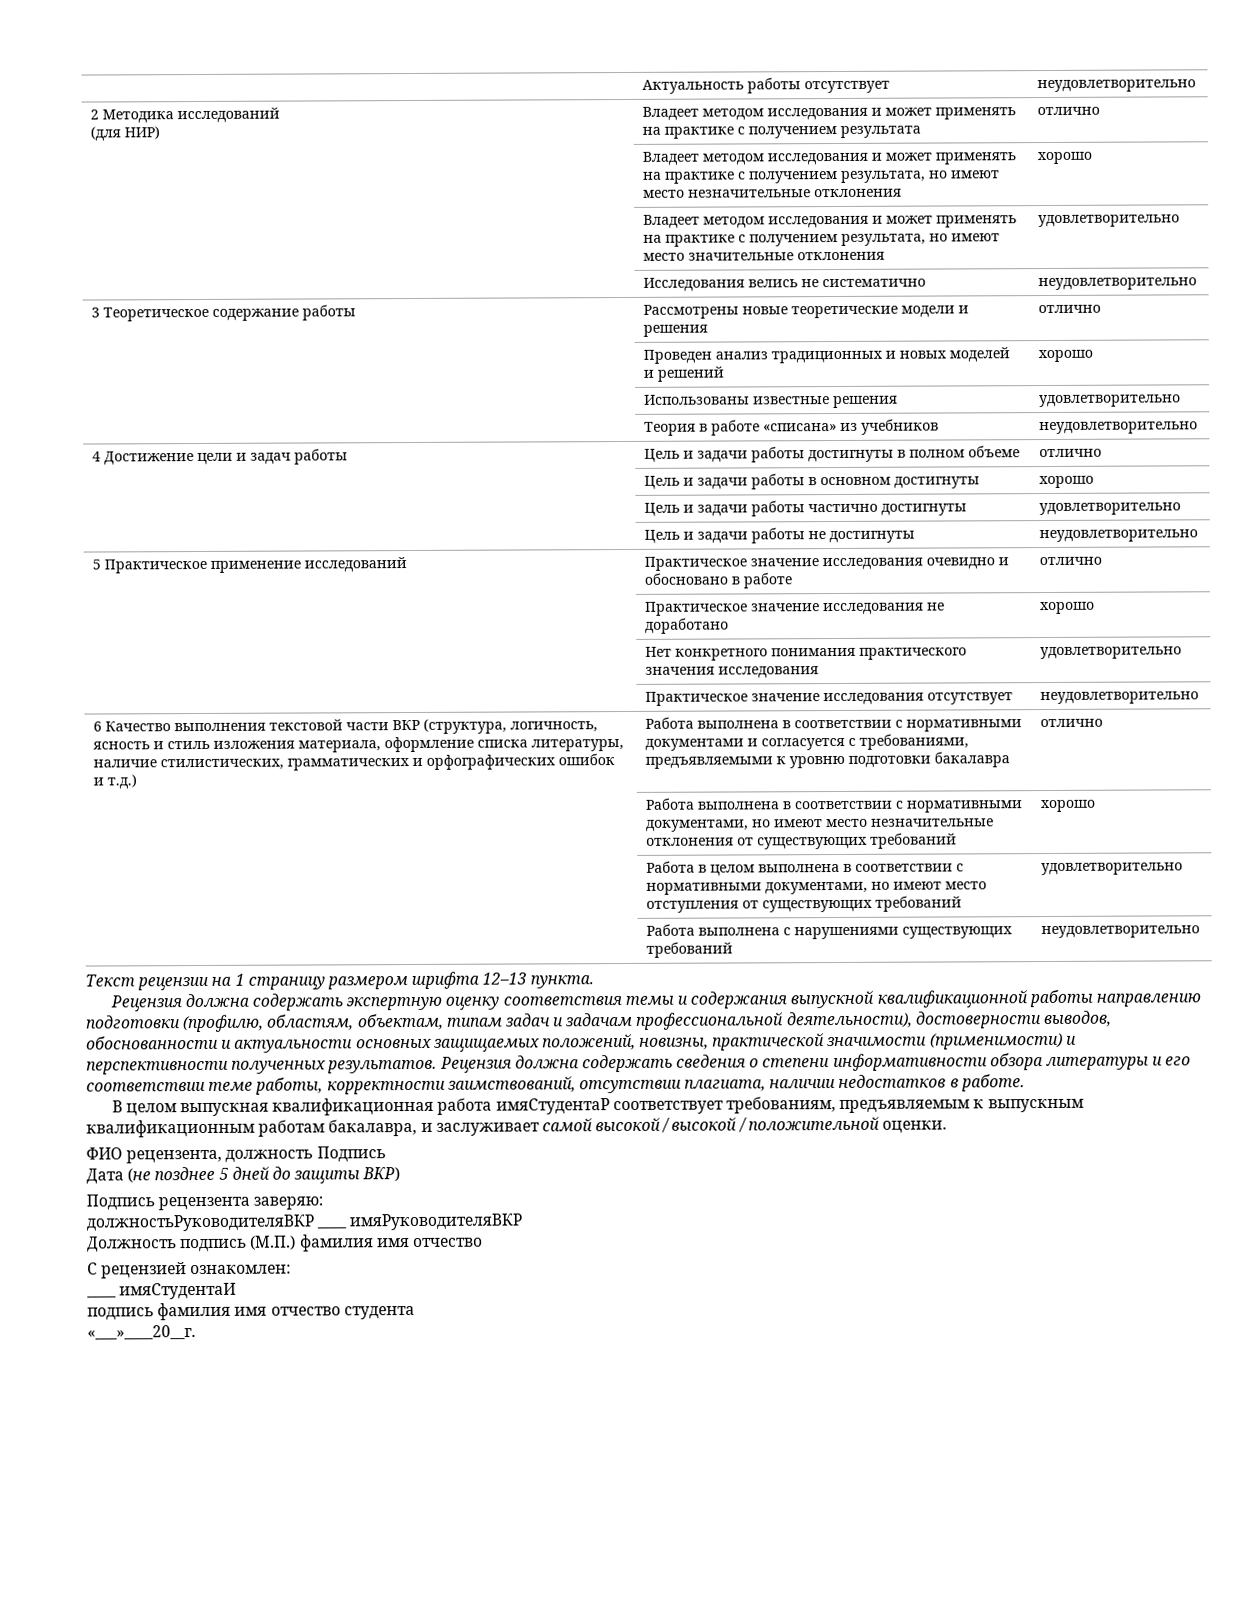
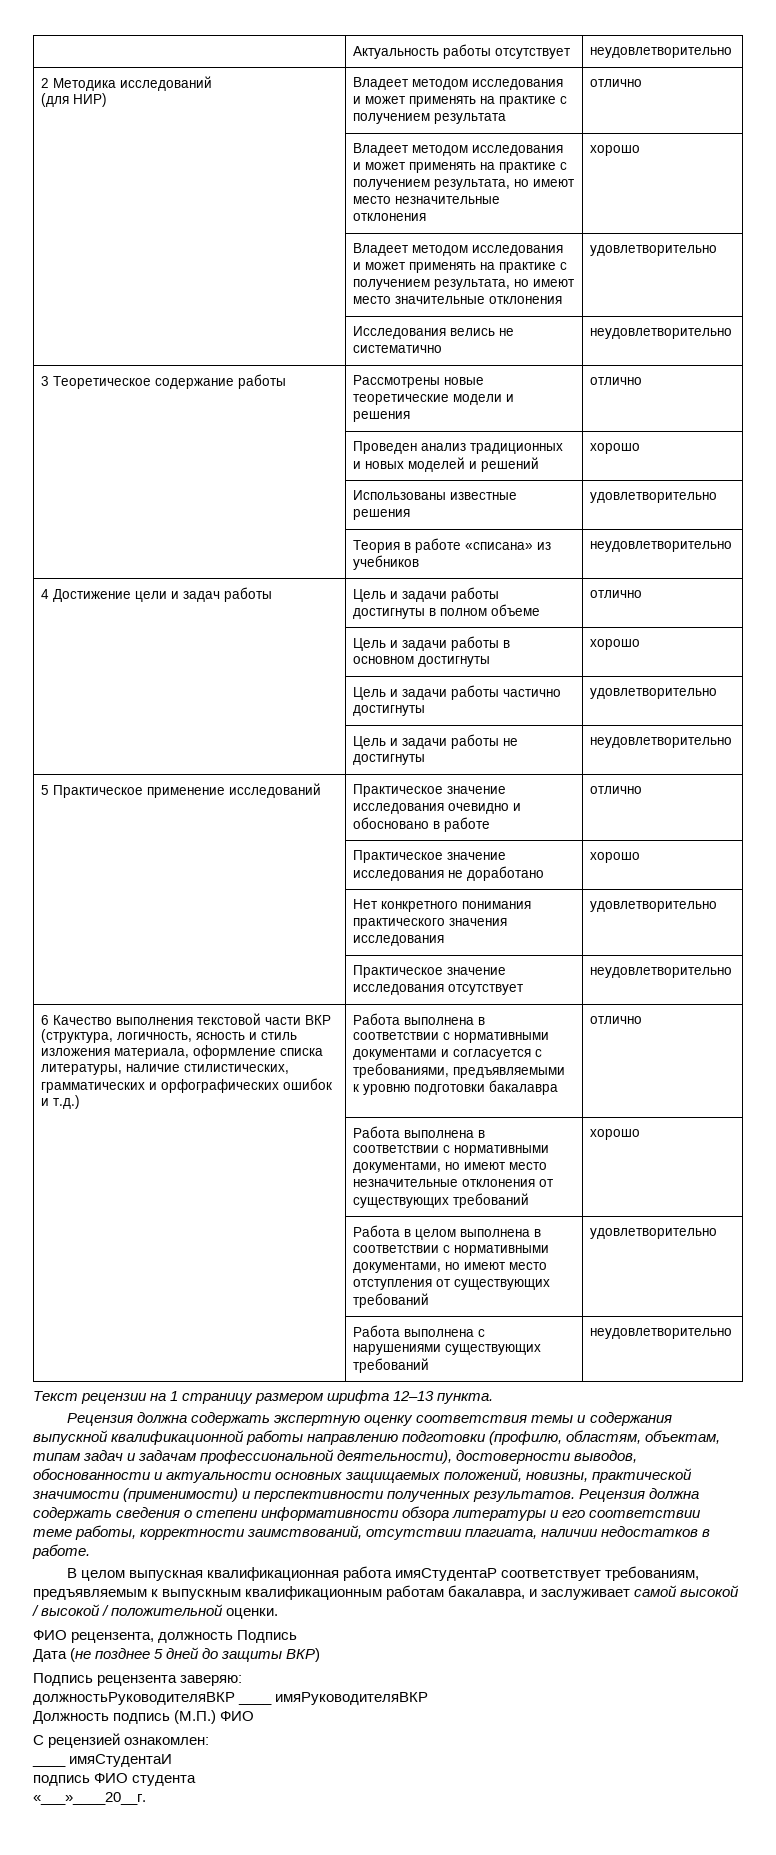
[299,1234,483,1252] фамилия имя отчество -> [220,1711,255,1721] ФИО
[157,1302,341,1321] фамилия имя отчество -> [94,1773,129,1783] ФИО

